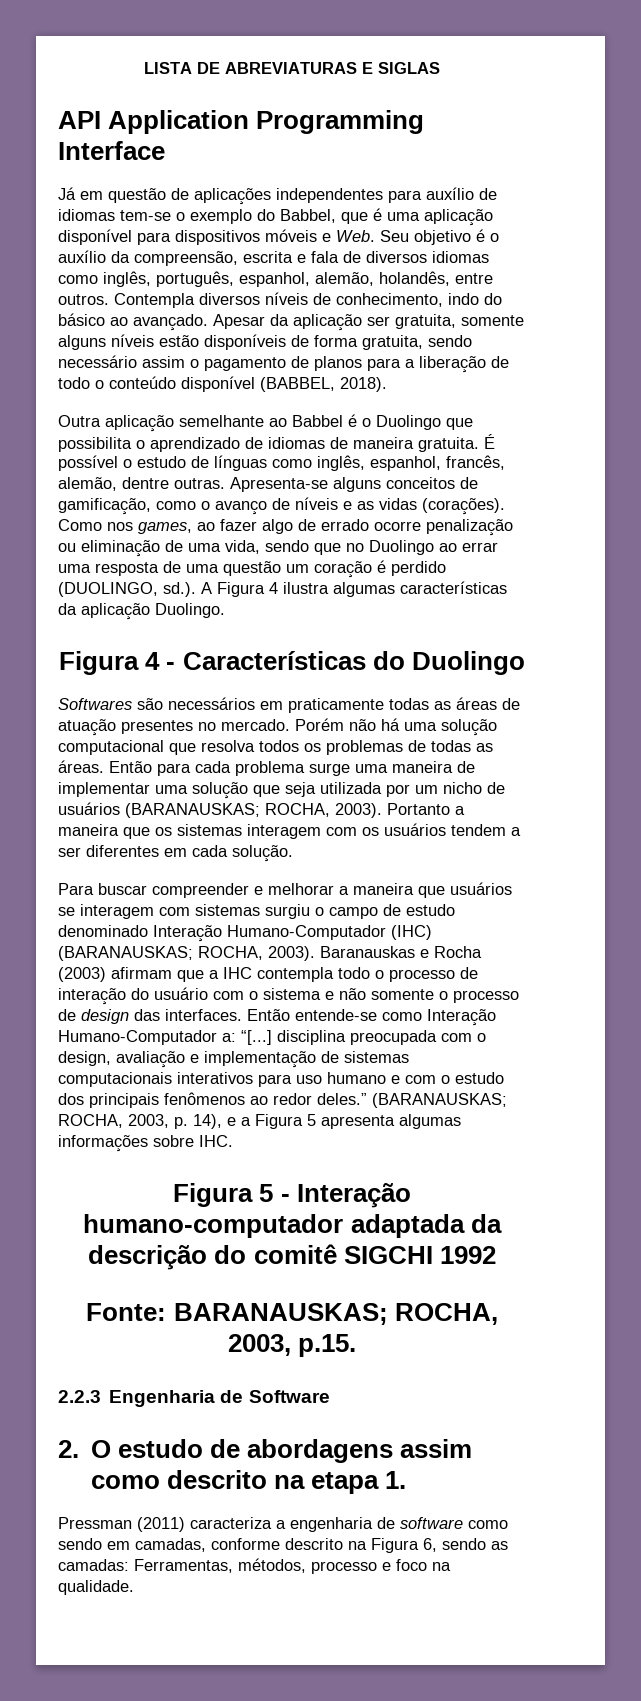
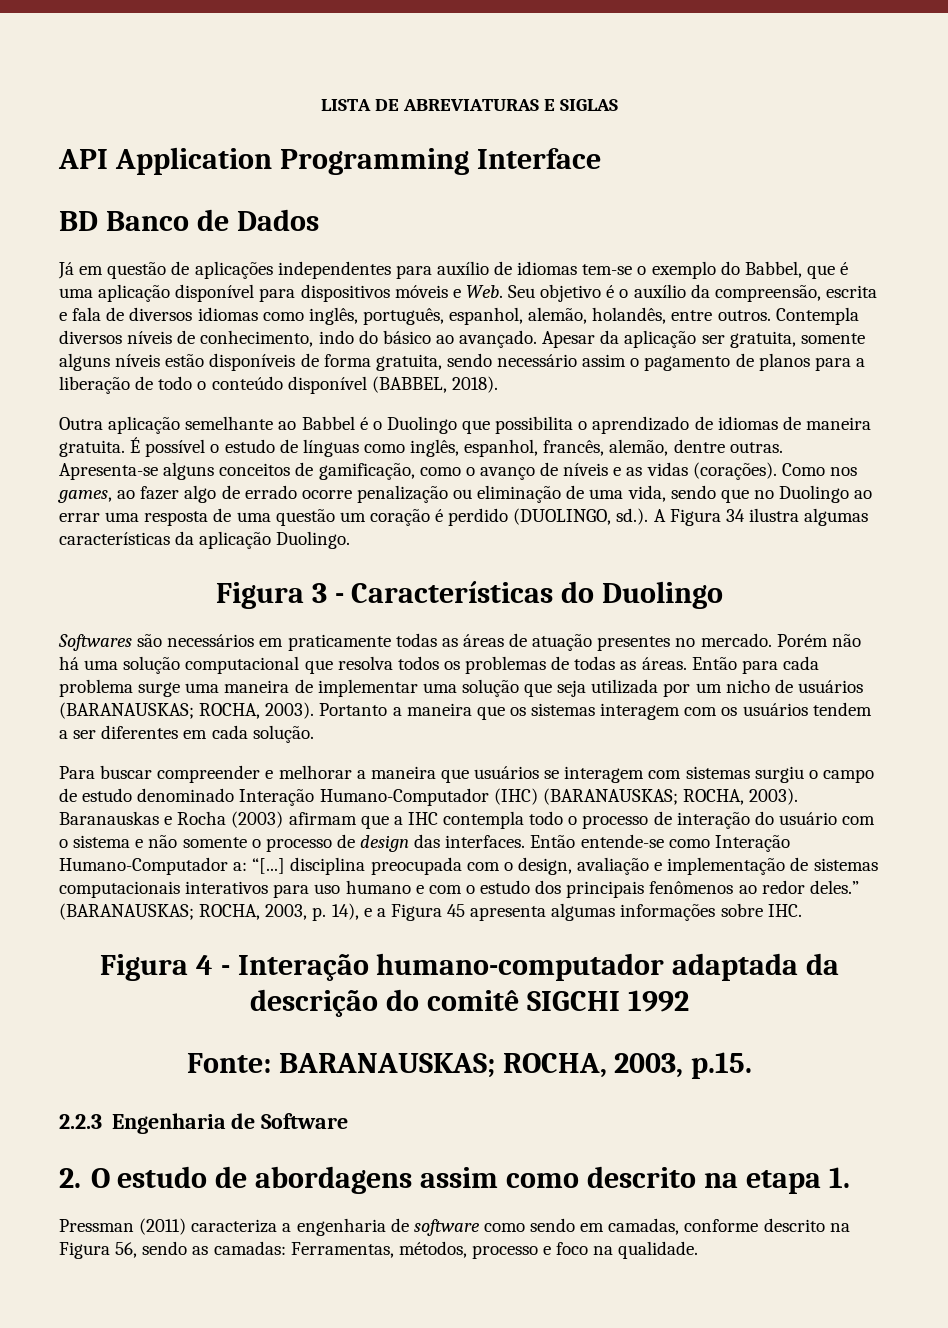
(165, 150) none -> [59,209,319,231] // BD Banco de Dados
[269,582,278,594] 4 -> [725,509,745,522] 34
[145,652,161,670] 4 -> [311,583,327,603] 3
[307,1114,316,1126] 5 -> [447,904,466,917] 45
[259,1184,274,1202] 5 -> [195,955,213,975] 4
[423,1538,437,1552] 6, -> [115,1242,138,1258] 56,

